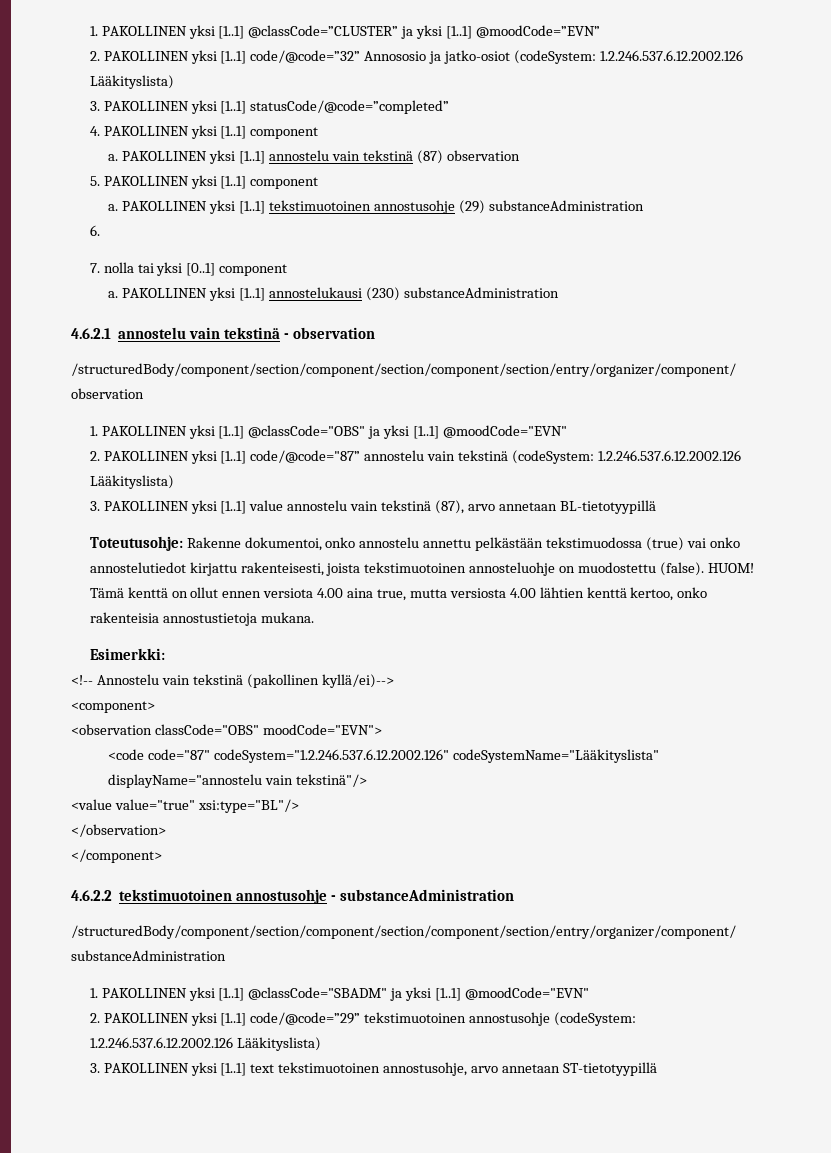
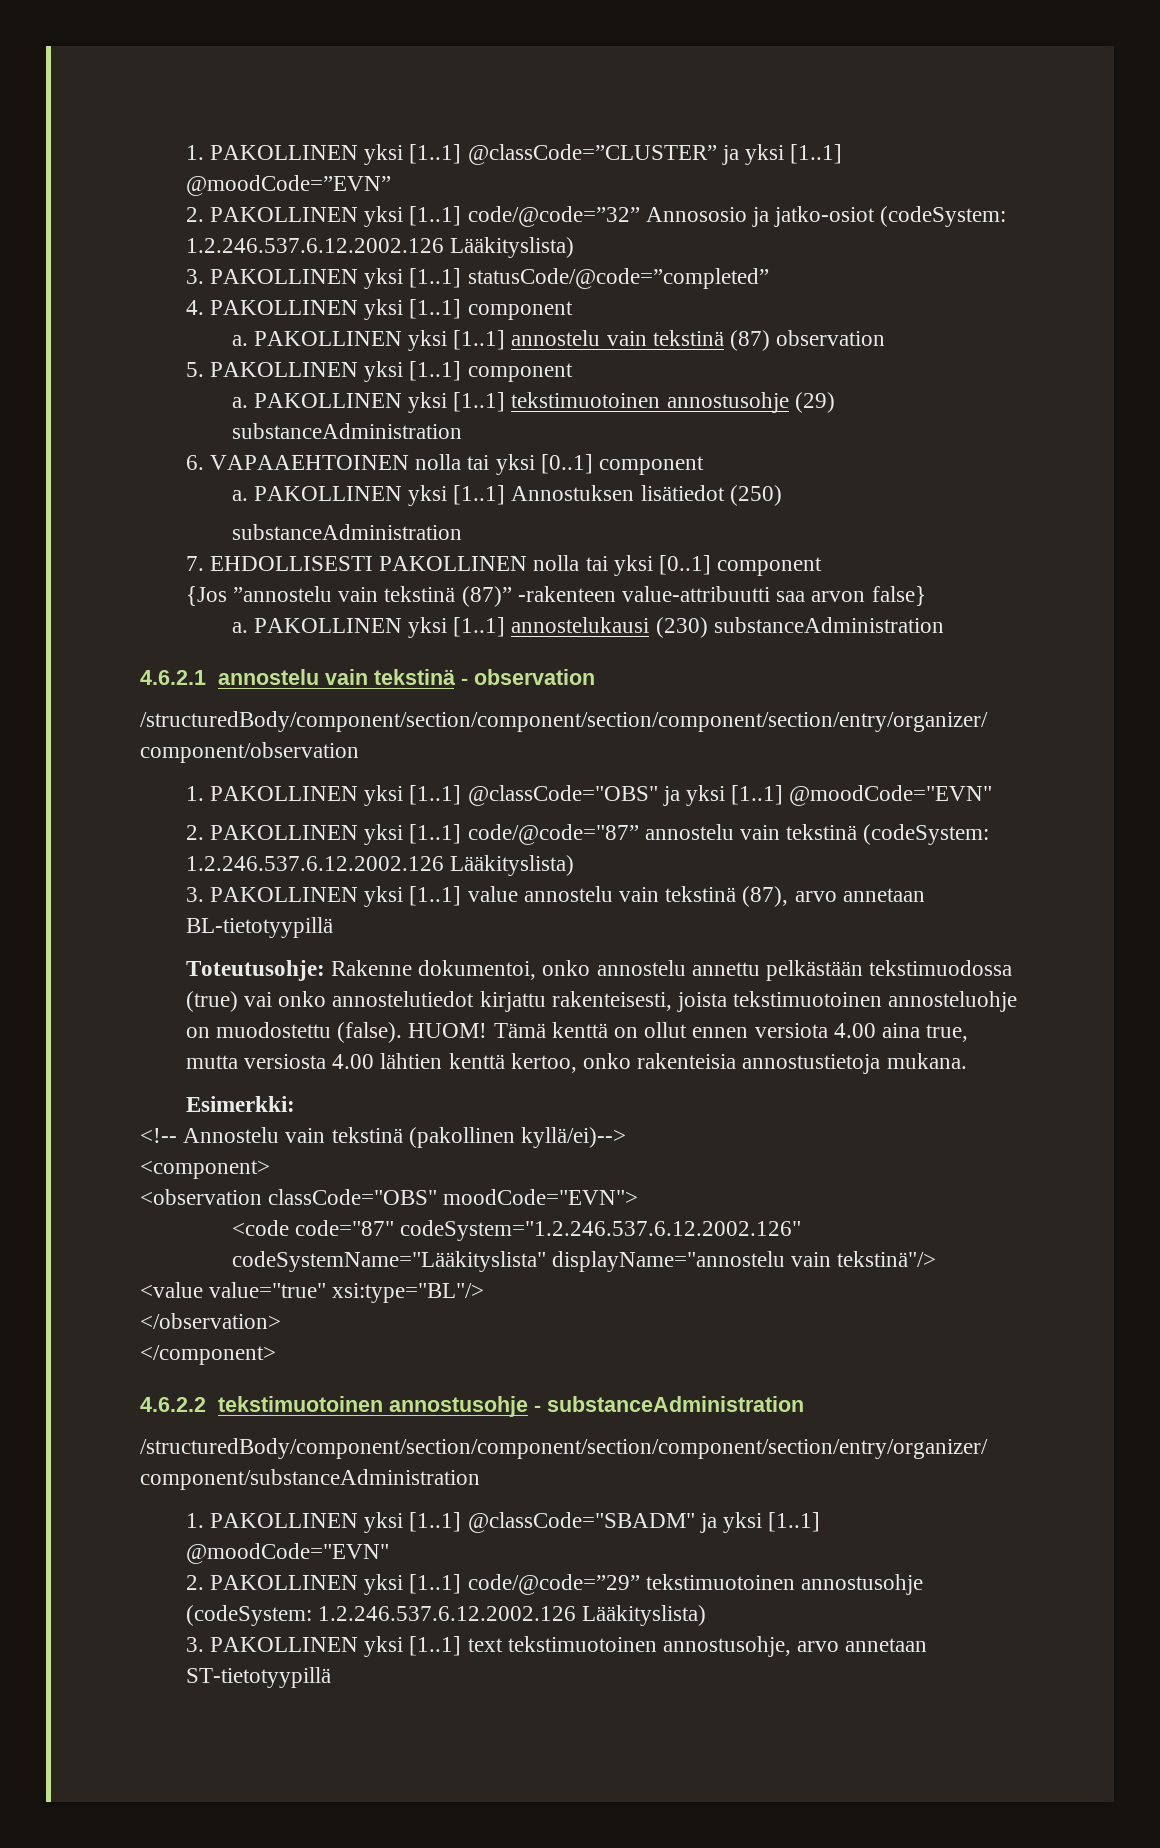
[89,262,288,276] // 7. nolla tai yksi [0..1] component -> [210,454,705,475] [231,485,782,506] [231,524,462,540] [185,555,823,576] [185,586,926,607] VAPAAEHTOINEN nolla tai yksi [0..1] component // a. PAKOLLINEN yksi [1..1] Annostuksen lisätiedot (250) // substanceAdministration // 7. EHDOLLISESTI PAKOLLINEN nolla tai yksi [0..1] component // {Jos ”annostelu vain tekstinä (87)” -rakenteen value-attribuutti saa arvon false}

